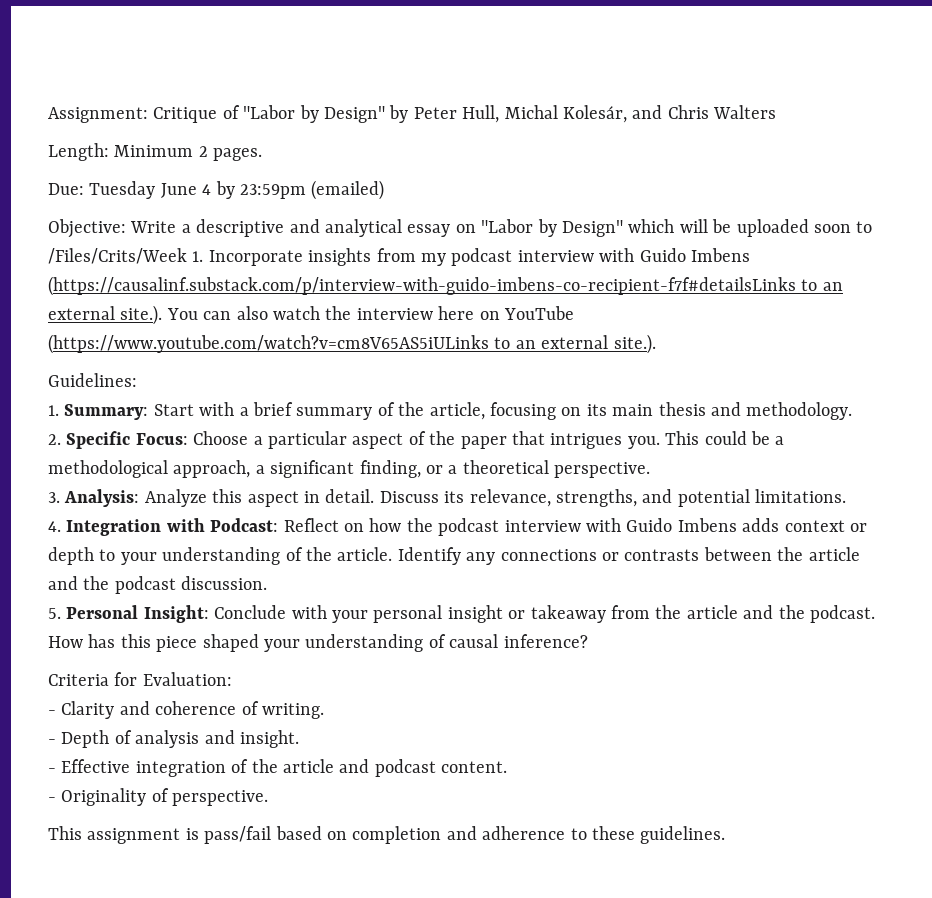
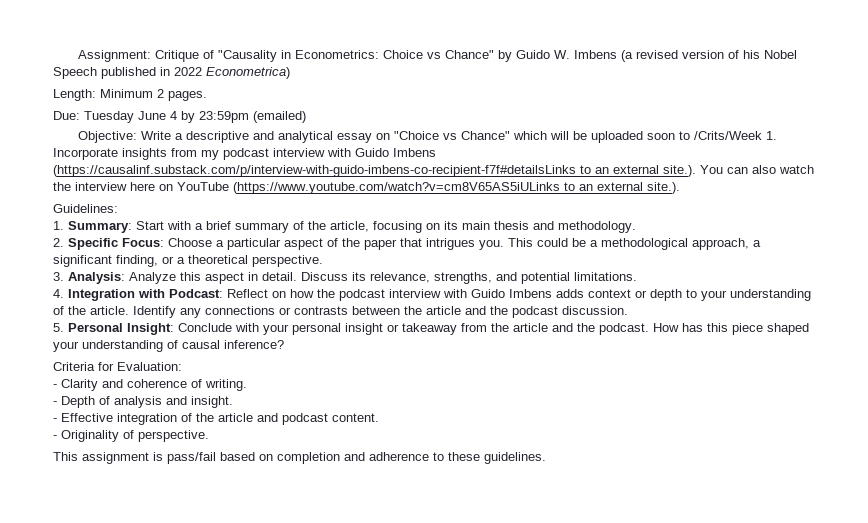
[243,105,777,123] "Labor by Design" by Peter Hull, Michal Kolesár, and Chris Walters -> [218,50,798,62] [53,67,290,79] "Causality in Econometrics: Choice vs Chance" by Guido W. Imbens (a revised version of his Nobel Speech published in 2022 Econometrica)
[481,219,623,237] "Labor by Design" -> [394,131,511,140] "Choice vs Chance"
[48,248,187,264] /Files/Crits/Week -> [694,131,763,140] /Crits/Week

